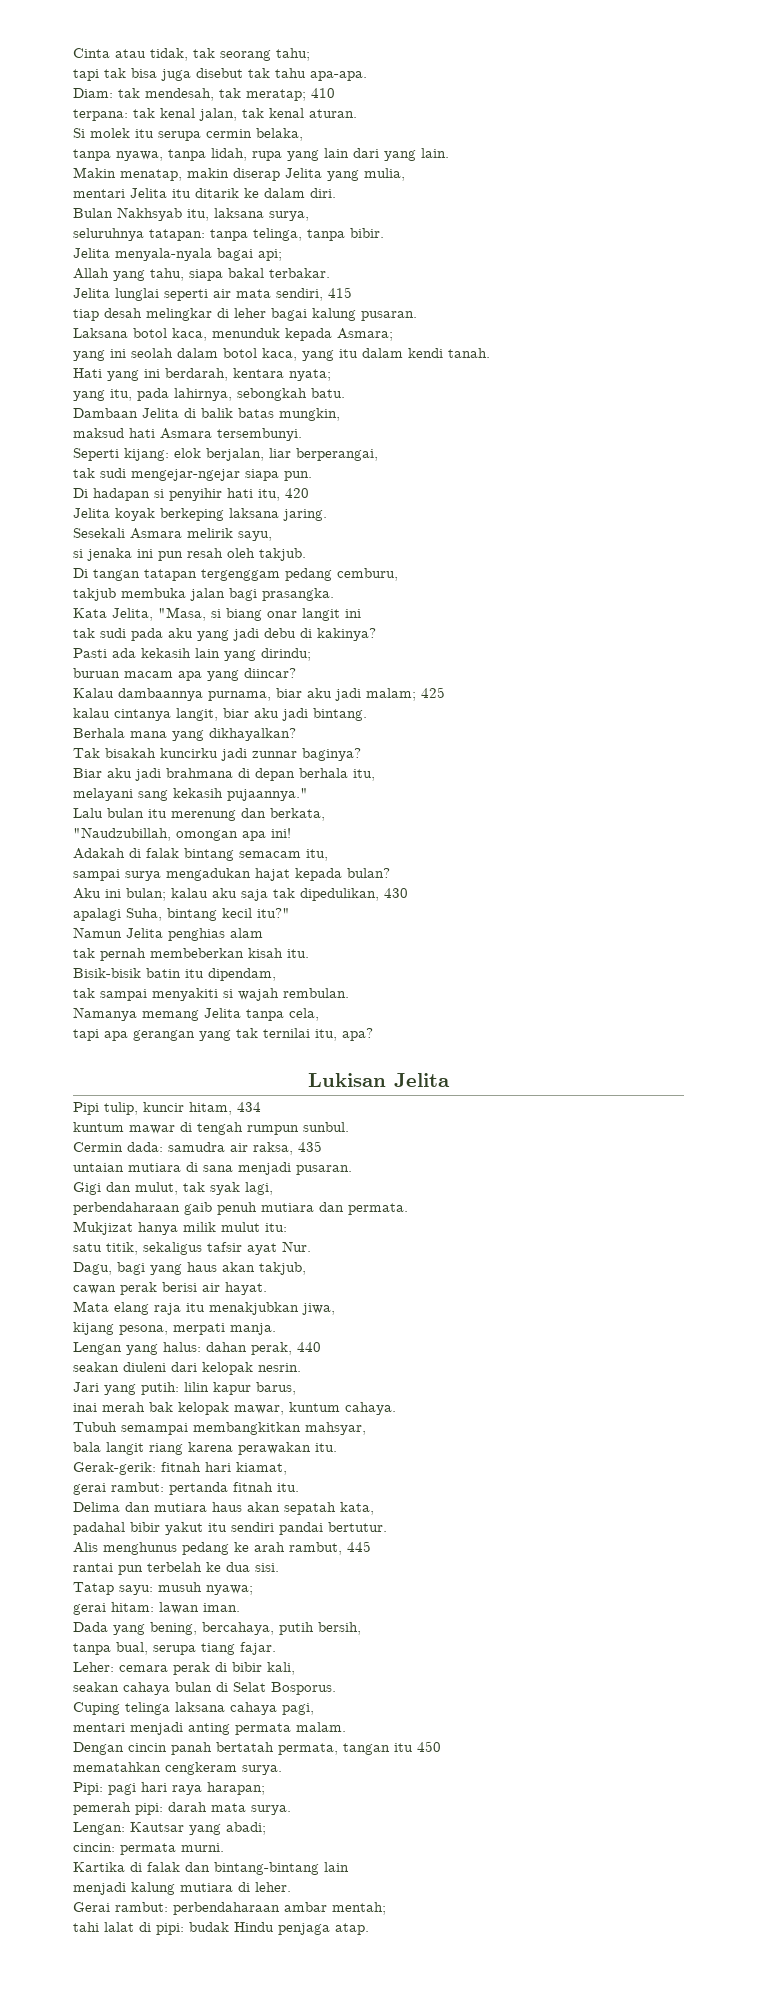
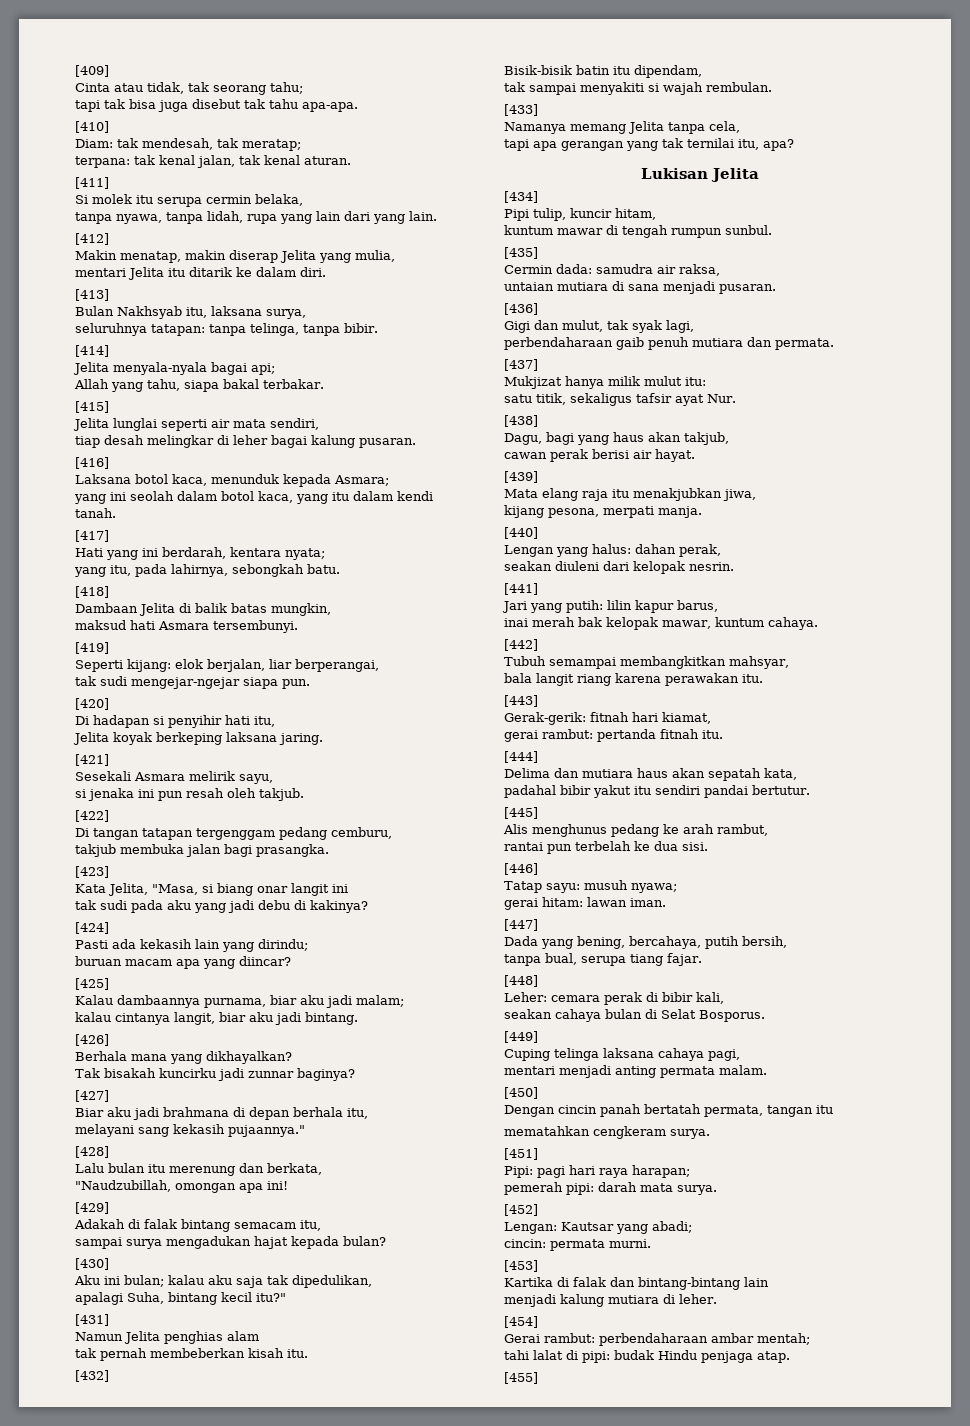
(73, 53) none -> [75,65,109,77] [409] //
(367, 76) none -> [75,121,109,133] // [410]
[311,88,335,98] 410 -> (301, 145) none
(357, 113) none -> [75,177,109,189] // [411]
(449, 153) none -> [75,233,109,245] // [412]
(336, 193) none -> [75,289,109,301] // [413]
(384, 233) none -> [75,345,109,357] // [414]
(330, 273) none -> [75,401,109,413] // [415]
[328,287,352,298] 415 -> (319, 424) none
(417, 316) none -> [75,457,109,469] // [416]
(490, 353) none -> [75,530,109,542] // [417]
(345, 393) none -> [75,586,109,598] // [418]
(302, 434) none -> [75,642,109,654] // [419]
(312, 476) none -> [75,698,109,710] // [420]
[285,488,309,498] 420 -> (275, 721) none
(327, 515) none -> [75,754,109,766] // [421]
(306, 554) none -> [75,810,109,822] // [422]
(334, 594) none -> [75,866,109,878] // [423]
(376, 634) none -> [75,922,109,934] // [424]
(296, 673) none -> [75,978,109,990] // [425]
[421,687,445,698] 425 -> (404, 1001) none
(367, 714) none -> [75,1034,109,1046] // [426]
(361, 754) none -> [75,1090,109,1102] // [427]
(308, 794) none -> [75,1146,109,1158] // [428]
(291, 833) none -> [75,1202,109,1214] // [429]
(390, 873) none -> [75,1258,109,1270] // [430]
[384,888,408,898] 430 -> (372, 1281) none
(290, 913) none -> [75,1314,109,1326] // [431]
(309, 953) none -> [75,1370,109,1382] // [432]
(349, 993) none -> [504,104,538,116] // [433]
(450, 1080) none -> [504,191,538,203] // [434]
[237,1102,261,1112] 434 -> (656, 214) none
(349, 1127) none -> [504,247,538,259] // [435]
[298,1141,322,1152] 435 -> (720, 270) none
(352, 1170) none -> [504,303,538,315] // [436]
(408, 1209) none -> [504,359,538,371] // [437]
(311, 1246) none -> [504,415,538,427] // [438]
(267, 1288) none -> [504,471,538,483] // [439]
(276, 1329) none -> [504,527,538,539] // [440]
[297,1342,321,1352] 440 -> (721, 550) none
(301, 1367) none -> [504,583,538,595] // [441]
(396, 1408) none -> [504,639,538,651] // [442]
(337, 1447) none -> [504,695,538,707] // [443]
(299, 1487) none -> [504,751,538,763] // [444]
(387, 1527) none -> [504,807,538,819] // [445]
[347,1541,371,1552] 445 -> (768, 830) none
(279, 1567) none -> [504,863,538,875] // [446]
(240, 1607) none -> [504,919,538,931] // [447]
(276, 1648) none -> [504,975,538,987] // [448]
(336, 1688) none -> [504,1031,538,1043] // [449]
(346, 1727) none -> [504,1087,538,1099] // [450]
[417,1741,441,1752] 450 -> (833, 1109) none
(282, 1770) none -> [504,1148,538,1160] // [451]
(291, 1810) none -> [504,1204,538,1216] // [452]
(224, 1847) none -> [504,1260,538,1272] // [453]
(291, 1887) none -> [504,1316,538,1328] // [454]
(369, 1929) none -> [504,1372,538,1384] // [455]

